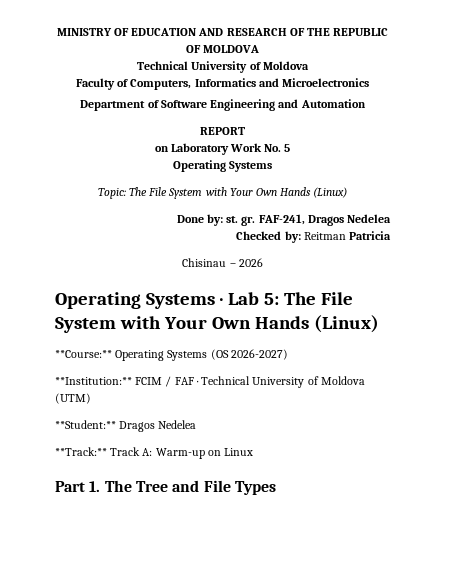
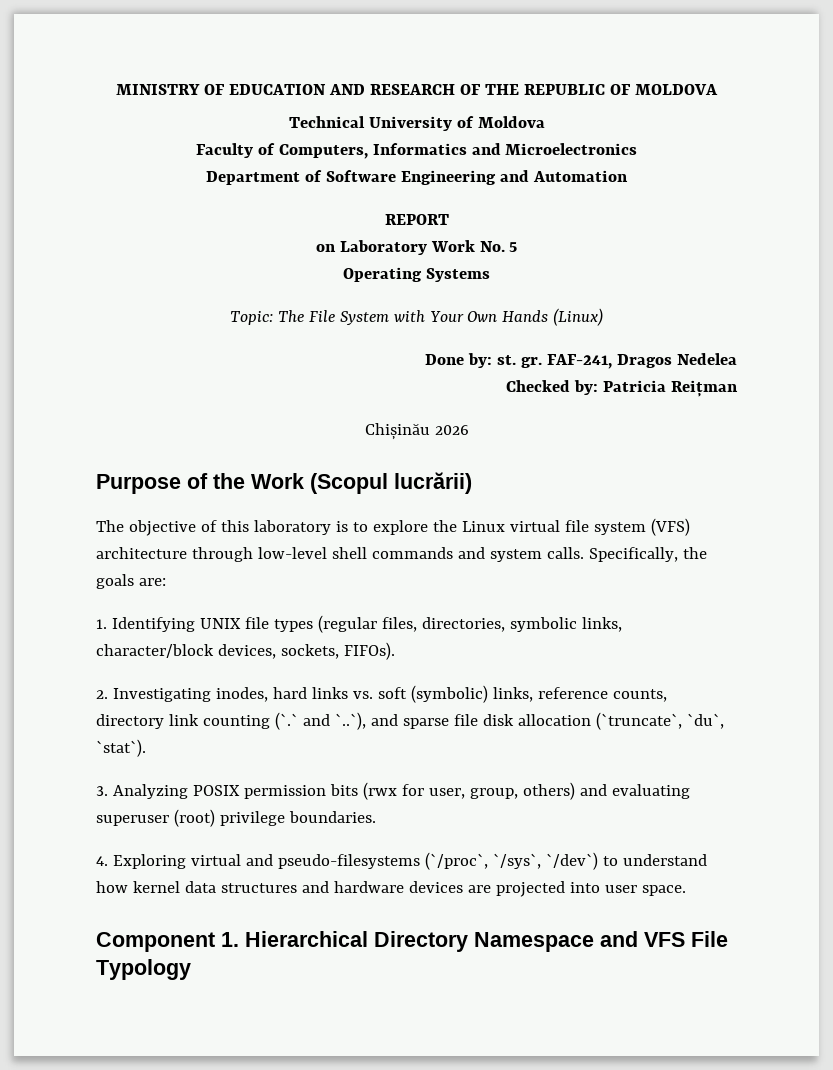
[303,232,346,240] Reitman -> (599, 387) none
[182,258,236,267] // Chisinau – -> [671,380,738,397] [364,423,430,440] Reițman // Chișinău
[55,292,353,309] [55,315,379,333] [55,349,288,361] [55,376,365,388] [55,393,91,404] [55,420,197,432] [55,447,254,459] [55,480,276,495] Operating Systems · Lab 5: The File System with Your Own Hands (Linux) // **Course:** Operating Systems (OS 2026-2027) // **Institution:** FCIM / FAF · Technical University of Moldova (UTM) // **Student:** Dragos Nedelea // **Track:** Track A: Warm-up on Linux // Part 1. The Tree and File Types -> [96,472,472,494] [96,518,690,536] [96,547,707,562] [96,574,166,589] [96,615,622,633] [96,642,395,660] [96,685,667,703] [96,712,724,730] [96,739,146,757] [96,782,690,800] [96,809,376,827] [96,852,707,870] [96,881,686,897] [96,931,728,952] [96,959,191,980] Purpose of the Work (Scopul lucrării) // The objective of this laboratory is to explore the Linux virtual file system (VFS) architecture through low-level shell commands and system calls. Specifically, the goals are: // 1. Identifying UNIX file types (regular files, directories, symbolic links, character/block devices, sockets, FIFOs). // 2. Investigating inodes, hard links vs. soft (symbolic) links, reference counts, directory link counting (`.` and `..`), and sparse file disk allocation (`truncate`, `du`, `stat`). // 3. Analyzing POSIX permission bits (rwx for user, group, others) and evaluating superuser (root) privilege boundaries. // 4. Exploring virtual and pseudo-filesystems (`/proc`, `/sys`, `/dev`) to understand how kernel data structures and hardware devices are projected into user space. // Component 1. Hierarchical Directory Namespace and VFS File Typology

